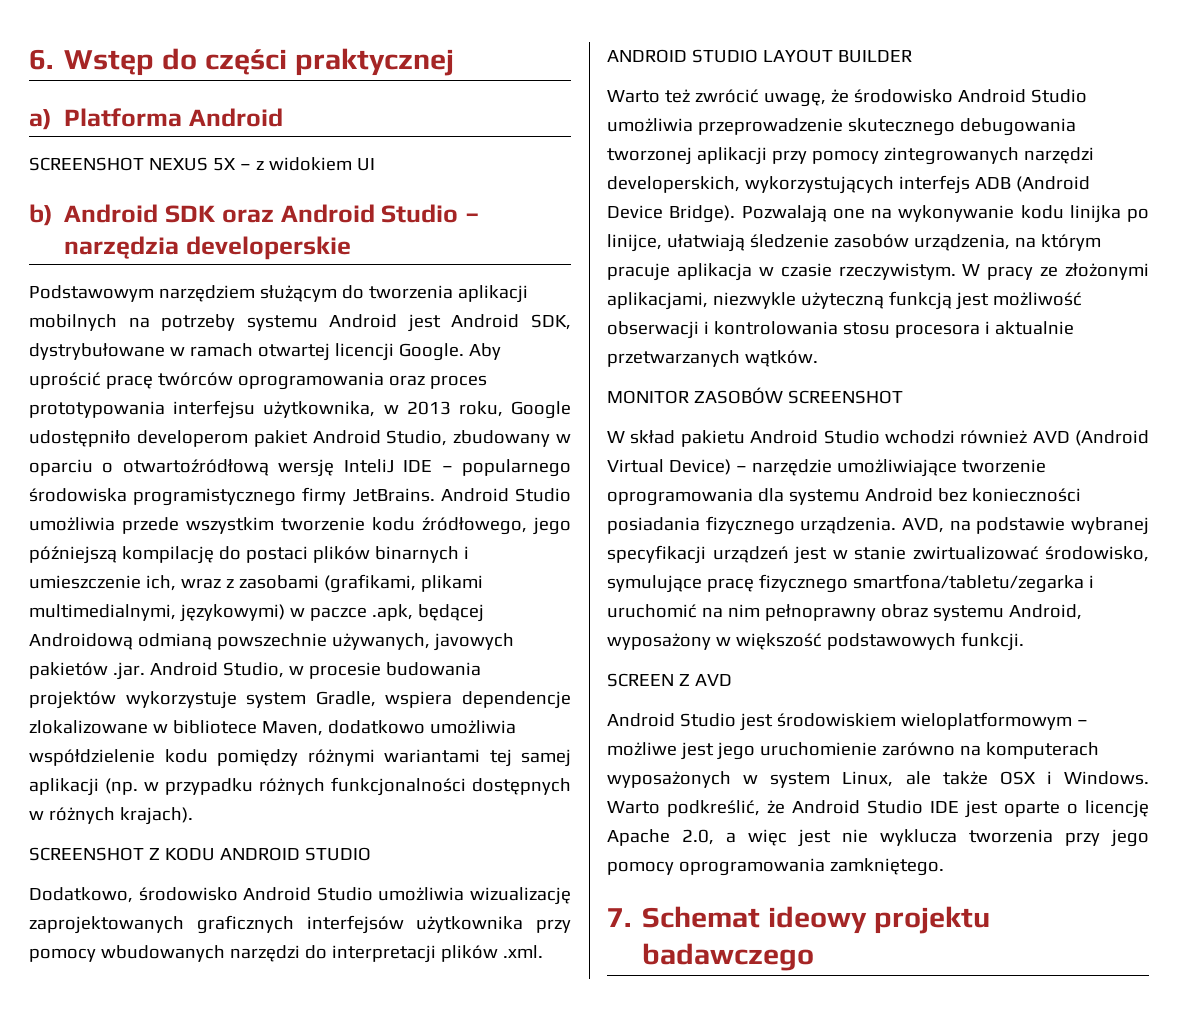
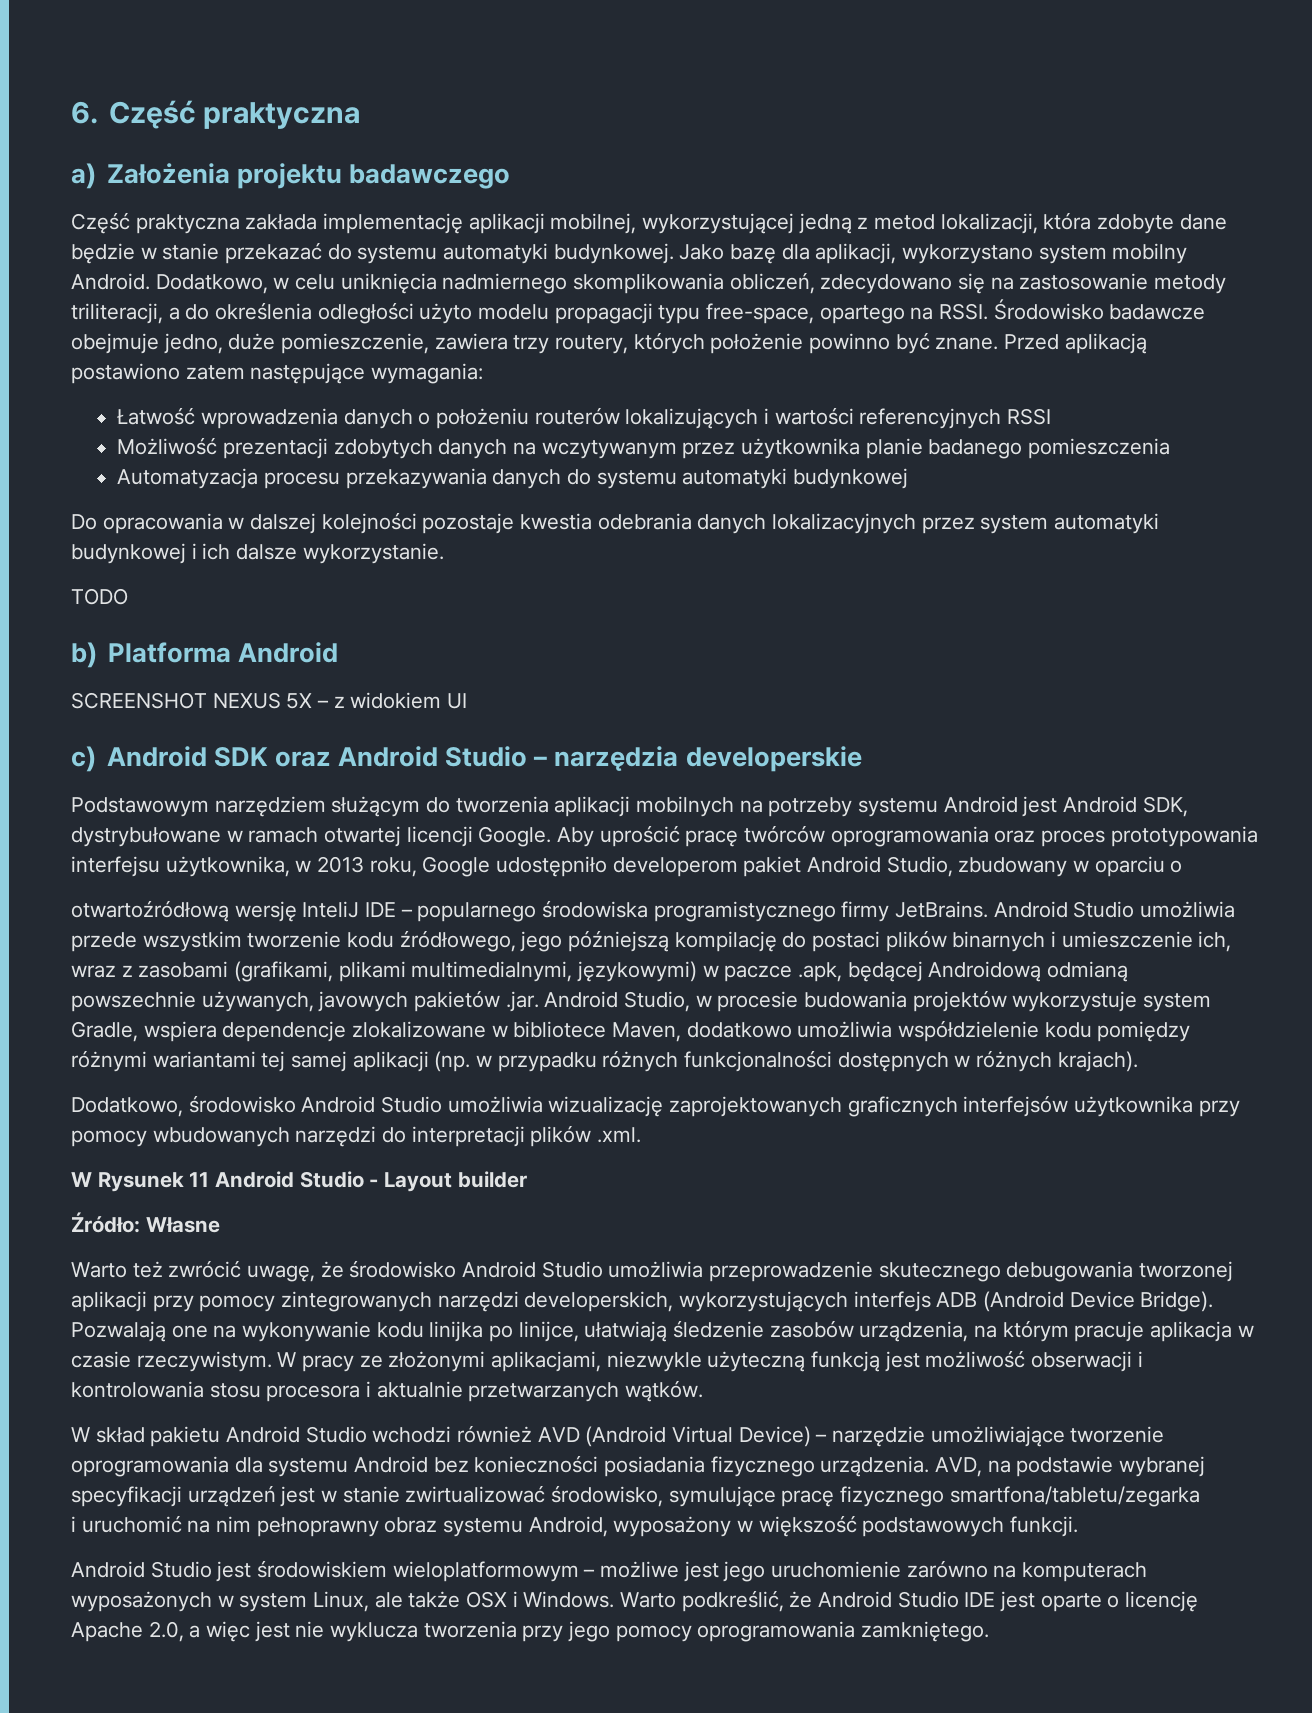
[64,48,454,76] [29,109,52,130] Wstęp do części praktycznej // a) -> [108,100,361,129] [71,163,510,189] [71,212,1227,234] [71,242,1188,264] [71,272,1227,294] [71,299,1206,324] [71,332,1147,354] [71,363,484,384] [117,407,1051,429] [117,437,1170,459] [117,468,908,489] [71,512,1160,534] [71,543,444,564] [71,588,128,605] [71,642,97,668] Część praktyczna // a) Założenia projektu badawczego // Część praktyczna zakłada implementację aplikacji mobilnej, wykorzystującej jedną z metod lokalizacji, która zdobyte dane będzie w stanie przekazać do systemu automatyki budynkowej. Jako bazę dla aplikacji, wykorzystano system mobilny Android. Dodatkowo, w celu uniknięcia nadmiernego skomplikowania obliczeń, zdecydowano się na zastosowanie metody triliteracji, a do określenia odległości użyto modelu propagacji typu free-space, opartego na RSSI. Środowisko badawcze obejmuje jedno, duże pomieszczenie, zawiera trzy routery, których położenie powinno być znane. Przed aplikacją postawiono zatem następujące wymagania: // Łatwość wprowadzenia danych o położeniu routerów lokalizujących i wartości referencyjnych RSSI // Możliwość prezentacji zdobytych danych na wczytywanym przez użytkownika planie badanego pomieszczenia // Automatyzacja procesu przekazywania danych do systemu automatyki budynkowej // Do opracowania w dalszej kolejności pozostaje kwestia odebrania danych lokalizacyjnych przez system automatyki budynkowej i ich dalsze wykorzystanie. // TODO // b)
[29,204,53,226] b) -> [71,746,96,772] c)
(114, 467) none -> (1183, 866) //
[29,847,371,861] // SCREENSHOT Z KODU ANDROID STUDIO -> (1138, 1061) none
[607,49,912,63] ANDROID STUDIO LAYOUT BUILDER -> [71,1171,527,1192] [71,1212,220,1233] W Rysunek 11 Android Studio - Layout builder // Źródło: Własne
[607,387,903,404] // MONITOR ZASOBÓW SCREENSHOT -> (704, 1391) none
(1084, 583) none -> (1200, 1496) //
[607,673,732,687] // SCREEN Z AVD -> (1079, 1526) none
[607,906,991,934] [642,943,815,971] // 7. Schemat ideowy projektu badawczego -> (990, 1631) none

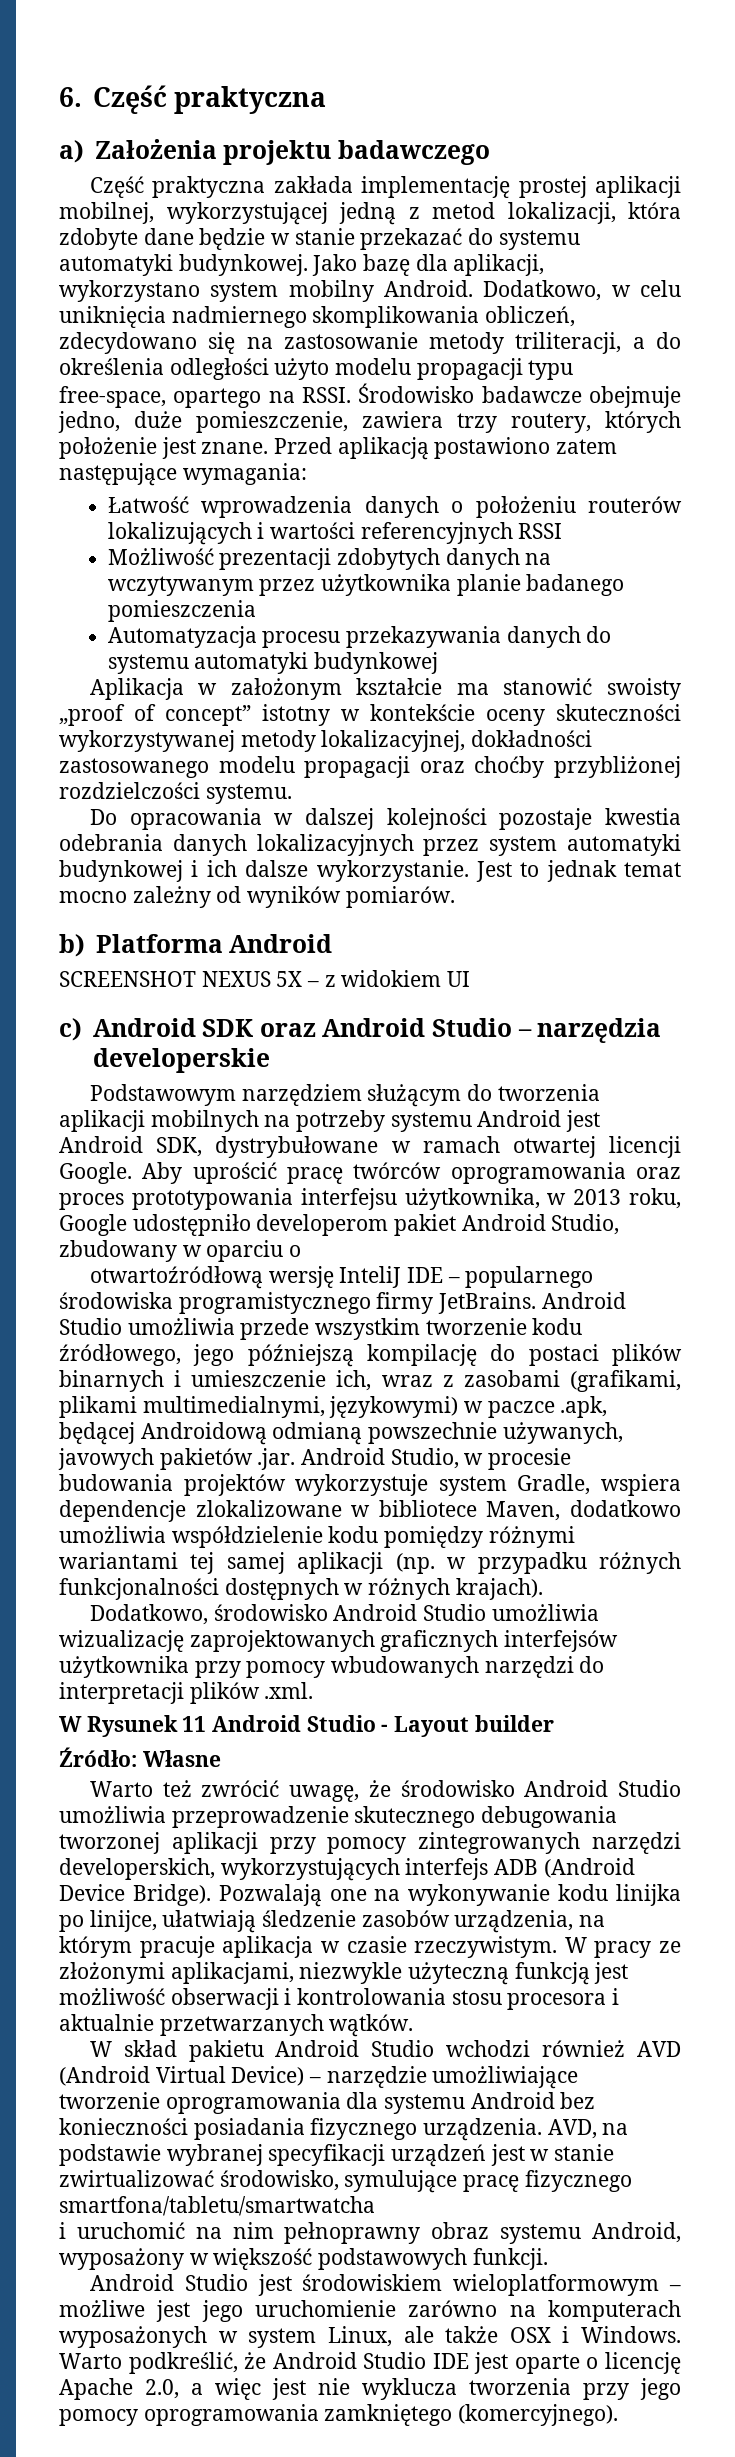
(464, 223) none -> [518,176,587,198] prostej
[809,332,930,354] powinno być -> [161,437,196,459] jest
(908, 478) none -> [89,678,681,700] [59,704,681,726] [59,730,593,752] [59,756,681,778] [59,782,292,804] // Aplikacja w założonym kształcie ma stanowić swoisty „proof of concept” istotny w kontekście oceny skuteczności wykorzystywanej metody lokalizacyjnej, dokładności zastosowanego modelu propagacji oraz choćby przybliżonej rozdzielczości systemu.
[71,588,128,605] // TODO -> [475,860,681,882] [59,886,455,908] Jest to jednak temat mocno zależny od wyników pomiarów.
[949,1486,1200,1507] smartfona/tabletu/zegarka -> [59,2196,375,2216] smartfona/tabletu/smartwatcha
[861,1621,990,1642] zamkniętego. -> [324,2404,619,2426] zamkniętego (komercyjnego).

